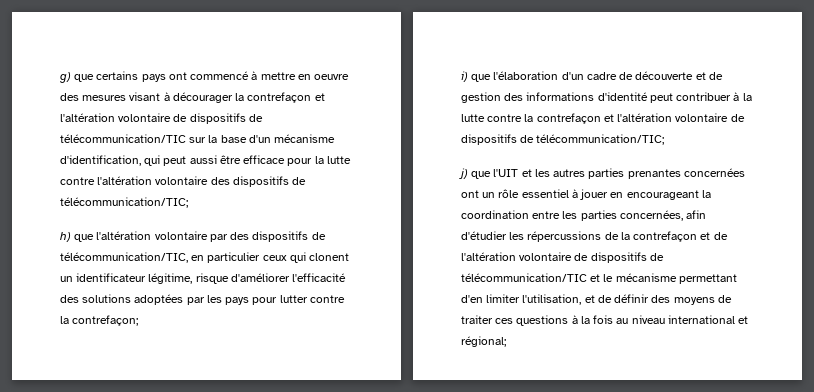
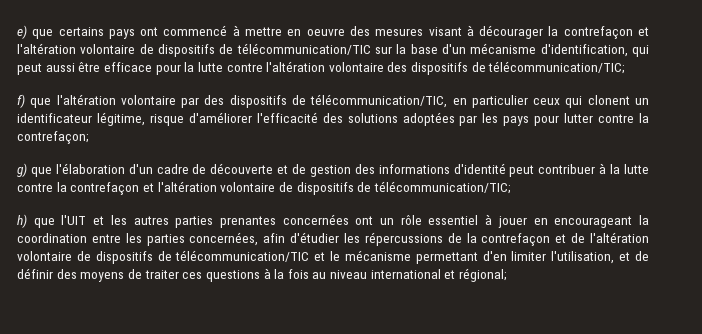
[59,72,71,83] g) -> [17,25,27,39] e)
[60,232,71,242] h) -> [17,94,25,108] f)
[461,71,468,82] i) -> [17,163,27,177] g)
[459,168,468,179] j) -> [17,214,27,228] h)

